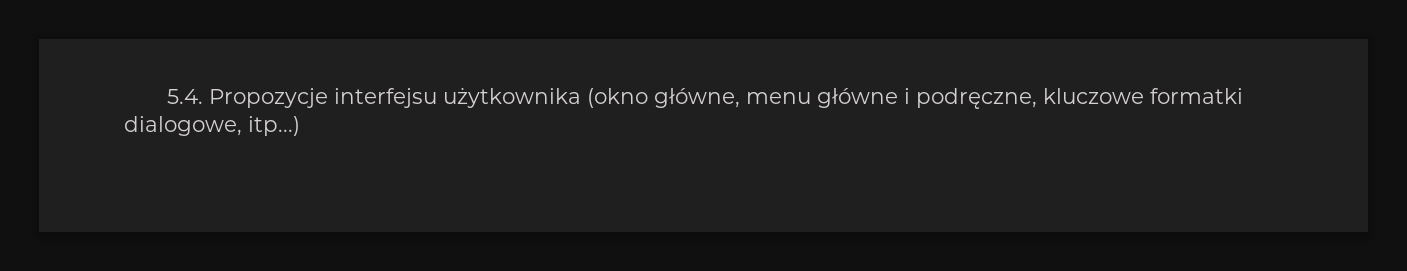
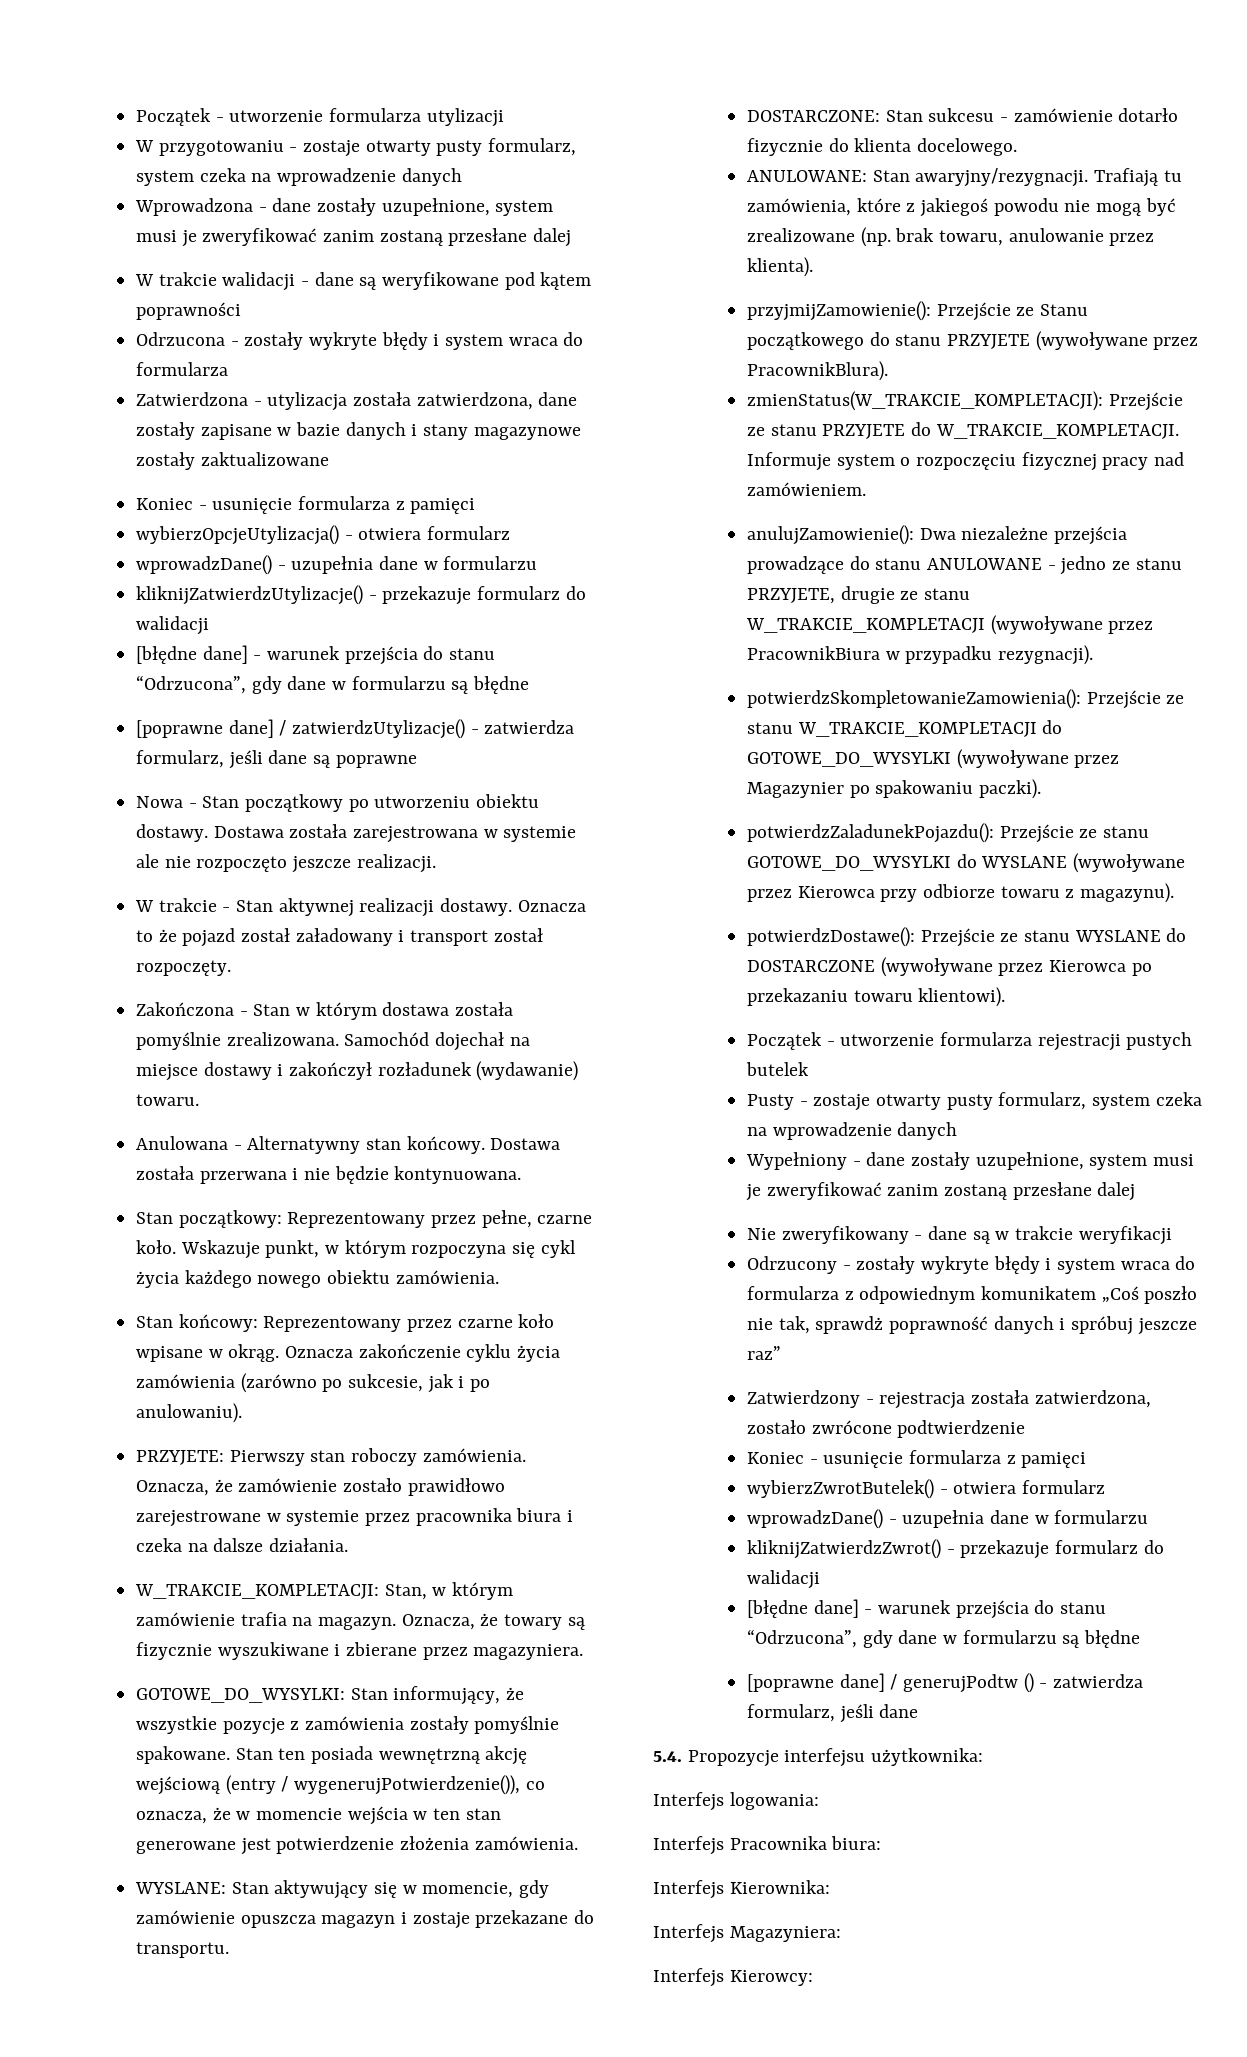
[166,87,1243,109] [124,116,300,136] 5.4. Propozycje interfejsu użytkownika (okno główne, menu główne i podręczne, kluczowe formatki dialogowe, itp...) -> [135,108,504,127] [134,138,576,157] [135,168,462,186] [134,198,554,216] [135,228,571,247] [134,272,592,291] [135,302,241,320] [135,332,584,350] [135,362,228,376] [135,392,578,411] [135,422,581,440] [135,452,329,470] [135,496,476,514] [135,525,510,545] [135,555,538,575] [135,585,586,605] [135,616,209,635] [135,645,495,665] [135,675,529,694] [135,719,575,739] [135,750,417,769] [135,794,539,812] [135,824,577,843] [135,854,436,873] [134,898,586,917] [135,928,543,947] [135,960,231,976] [135,1002,513,1020] [135,1032,530,1051] [135,1061,579,1081] [135,1094,199,1106] [135,1136,561,1154] [135,1166,522,1184] [135,1210,593,1228] [135,1240,576,1259] [135,1270,499,1288] [135,1314,555,1332] [135,1344,560,1362] [135,1373,490,1393] [135,1403,242,1423] [135,1448,526,1466] [135,1478,505,1496] [135,1508,573,1527] [135,1538,348,1552] [134,1582,513,1600] [135,1612,585,1630] [135,1642,584,1660] [135,1686,524,1705] [135,1716,560,1735] [135,1746,528,1765] [135,1775,545,1795] [135,1806,501,1825] [135,1836,578,1855] [134,1880,549,1899] [135,1910,594,1929] [135,1942,229,1958] [746,108,1179,122] [746,138,1017,156] [746,168,1182,187] [746,198,1176,217] [746,227,1155,247] [746,257,813,277] [746,301,1088,321] [746,331,1199,351] [746,361,888,381] [746,391,1183,411] [746,422,1179,439] [746,452,1184,471] [746,482,866,496] [746,525,1127,545] [746,556,1182,575] [746,586,970,604] [745,615,1154,635] [746,645,1093,665] [746,689,1185,709] [746,720,1063,737] [746,749,1120,769] [746,779,1041,799] [746,823,1149,843] [746,853,1185,873] [746,883,1174,903] [746,927,1187,947] [746,957,1152,977] [746,987,1006,1007] [746,1032,1193,1051] [745,1062,809,1076] [746,1092,1202,1111] [746,1122,958,1140] [745,1152,1194,1170] [745,1182,1136,1201] [746,1226,1172,1245] [746,1256,1196,1274] [746,1286,1198,1304] [746,1316,1197,1335] [746,1346,781,1360] [746,1390,1151,1409] [746,1420,1026,1438] [746,1450,1087,1468] [746,1479,1105,1499] [746,1509,1149,1529] [746,1539,1164,1559] [746,1570,820,1589] [746,1599,1106,1619] [746,1629,1140,1648] [746,1673,1143,1693] [746,1704,919,1723] [653,1748,984,1767] [653,1792,819,1811] [653,1836,882,1855] [653,1880,830,1899] [653,1924,841,1943] [653,1968,813,1987] Początek - utworzenie formularza utylizacji // W przygotowaniu - zostaje otwarty pusty formularz, system czeka na wprowadzenie danych // Wprowadzona - dane zostały uzupełnione, system musi je zweryfikować zanim zostaną przesłane dalej // W trakcie walidacji - dane są weryfikowane pod kątem poprawności // Odrzucona - zostały wykryte błędy i system wraca do formularza // Zatwierdzona - utylizacja została zatwierdzona, dane zostały zapisane w bazie danych i stany magazynowe zostały zaktualizowane // Koniec - usunięcie formularza z pamięci // wybierzOpcjeUtylizacja() - otwiera formularz // wprowadzDane() - uzupełnia dane w formularzu // kliknijZatwierdzUtylizacje() - przekazuje formularz do walidacji // [błędne dane] - warunek przejścia do stanu “Odrzucona”, gdy dane w formularzu są błędne // [poprawne dane] / zatwierdzUtylizacje() - zatwierdza formularz, jeśli dane są poprawne // Nowa - Stan początkowy po utworzeniu obiektu dostawy. Dostawa została zarejestrowana w systemie ale nie rozpoczęto jeszcze realizacji. // W trakcie - Stan aktywnej realizacji dostawy. Oznacza to że pojazd został załadowany i transport został rozpoczęty. // Zakończona - Stan w którym dostawa została pomyślnie zrealizowana. Samochód dojechał na miejsce dostawy i zakończył rozładunek (wydawanie) towaru. // Anulowana - Alternatywny stan końcowy. Dostawa została przerwana i nie będzie kontynuowana. // Stan początkowy: Reprezentowany przez pełne, czarne koło. Wskazuje punkt, w którym rozpoczyna się cykl życia każdego nowego obiektu zamówienia. // Stan końcowy: Reprezentowany przez czarne koło wpisane w okrąg. Oznacza zakończenie cyklu życia zamówienia (zarówno po sukcesie, jak i po anulowaniu). // PRZYJETE: Pierwszy stan roboczy zamówienia. Oznacza, że zamówienie zostało prawidłowo zarejestrowane w systemie przez pracownika biura i czeka na dalsze działania. // W_TRAKCIE_KOMPLETACJI: Stan, w którym zamówienie trafia na magazyn. Oznacza, że towary są fizycznie wyszukiwane i zbierane przez magazyniera. // GOTOWE_DO_WYSYLKI: Stan informujący, że wszystkie pozycje z zamówienia zostały pomyślnie spakowane. Stan ten posiada wewnętrzną akcję wejściową (entry / wygenerujPotwierdzenie()), co oznacza, że w momencie wejścia w ten stan generowane jest potwierdzenie złożenia zamówienia. // WYSLANE: Stan aktywujący się w momencie, gdy zamówienie opuszcza magazyn i zostaje przekazane do transportu. // DOSTARCZONE: Stan sukcesu - zamówienie dotarło fizycznie do klienta docelowego. // ANULOWANE: Stan awaryjny/rezygnacji. Trafiają tu zamówienia, które z jakiegoś powodu nie mogą być zrealizowane (np. brak towaru, anulowanie przez klienta). // przyjmijZamowienie(): Przejście ze Stanu początkowego do stanu PRZYJETE (wywoływane przez PracownikBlura). // zmienStatus(W_TRAKCIE_KOMPLETACJI): Przejście ze stanu PRZYJETE do W_TRAKCIE_KOMPLETACJI. Informuje system o rozpoczęciu fizycznej pracy nad zamówieniem. // anulujZamowienie(): Dwa niezależne przejścia prowadzące do stanu ANULOWANE - jedno ze stanu PRZYJETE, drugie ze stanu W_TRAKCIE_KOMPLETACJI (wywoływane przez PracownikBiura w przypadku rezygnacji). // potwierdzSkompletowanieZamowienia(): Przejście ze stanu W_TRAKCIE_KOMPLETACJI do GOTOWE_DO_WYSYLKI (wywoływane przez Magazynier po spakowaniu paczki). // potwierdzZaladunekPojazdu(): Przejście ze stanu GOTOWE_DO_WYSYLKI do WYSLANE (wywoływane przez Kierowca przy odbiorze towaru z magazynu). // potwierdzDostawe(): Przejście ze stanu WYSLANE do DOSTARCZONE (wywoływane przez Kierowca po przekazaniu towaru klientowi). // Początek - utworzenie formularza rejestracji pustych butelek // Pusty - zostaje otwarty pusty formularz, system czeka na wprowadzenie danych // Wypełniony - dane zostały uzupełnione, system musi je zweryfikować zanim zostaną przesłane dalej // Nie zweryfikowany - dane są w trakcie weryfikacji // Odrzucony - zostały wykryte błędy i system wraca do formularza z odpowiednym komunikatem „Coś poszło nie tak, sprawdż poprawność danych i spróbuj jeszcze raz” // Zatwierdzony - rejestracja została zatwierdzona, zostało zwrócone podtwierdzenie // Koniec - usunięcie formularza z pamięci // wybierzZwrotButelek() - otwiera formularz // wprowadzDane() - uzupełnia dane w formularzu // kliknijZatwierdzZwrot() - przekazuje formularz do walidacji // [błędne dane] - warunek przejścia do stanu “Odrzucona”, gdy dane w formularzu są błędne // [poprawne dane] / generujPodtw () - zatwierdza formularz, jeśli dane // 5.4. Propozycje interfejsu użytkownika: // Interfejs logowania: // Interfejs Pracownika biura: // Interfejs Kierownika: // Interfejs Magazyniera: // Interfejs Kierowcy:

